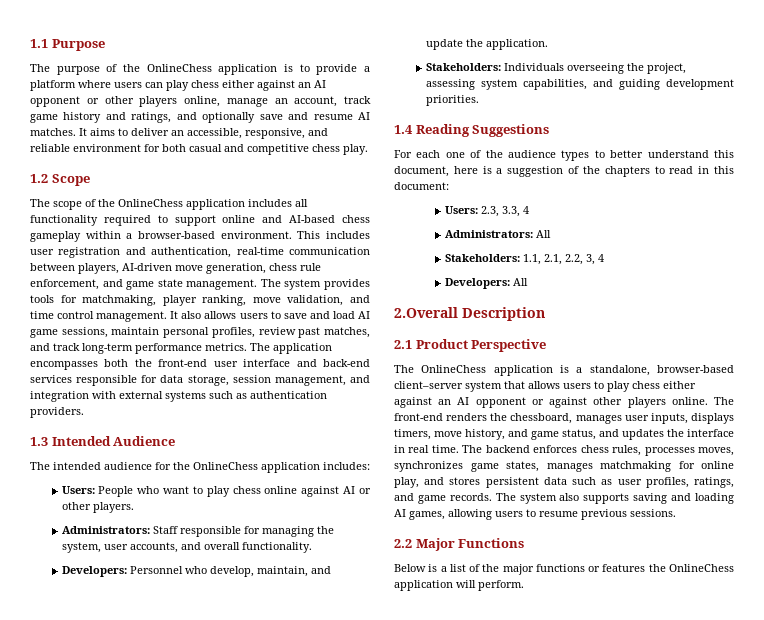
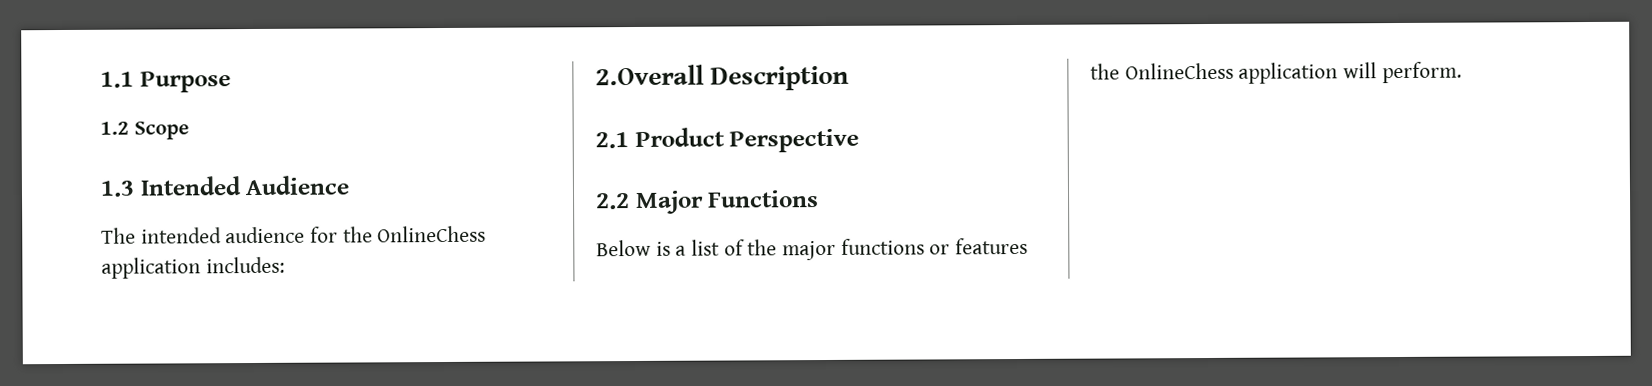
[30,64,371,75] [30,80,326,91] [30,96,371,107] [30,112,371,123] [30,128,328,139] [30,144,368,155] [30,174,90,186] [30,199,308,210] [30,215,370,226] [30,231,370,242] [30,247,370,258] [30,263,321,274] [30,279,370,290] [30,295,370,306] [30,311,370,322] [30,327,371,338] [30,343,332,354] [30,359,370,370] [30,375,370,386] [30,391,327,402] [30,407,84,418] The purpose of the OnlineChess application is to provide a platform where users can play chess either against an AI opponent or other players online, manage an account, track game history and ratings, and optionally save and resume AI matches. It aims to deliver an accessible, responsive, and reliable environment for both casual and competitive chess play. // 1.2 Scope // The scope of the OnlineChess application includes all functionality required to support online and AI-based chess gameplay within a browser-based environment. This includes user registration and authentication, real-time communication between players, AI-driven move generation, chess rule enforcement, and game state management. The system provides tools for matchmaking, player ranking, move validation, and time control management. It also allows users to save and load AI game sessions, maintain personal profiles, review past matches, and track long-term performance metrics. The application encompasses both the front-end user interface and back-end services responsible for data storage, session management, and integration with external systems such as authentication providers. -> [100,121,189,140] 1.2 Scope
[61,486,371,497] [61,502,134,513] [61,526,334,537] [61,542,312,553] [61,566,331,577] [425,39,548,50] [425,63,686,74] [425,79,734,90] [425,95,479,106] [394,124,550,137] [394,150,734,161] [394,166,734,177] [394,182,449,190] [444,206,529,217] [444,230,551,238] [444,254,604,265] [444,278,528,289] // Users: People who want to play chess online against AI or other players. // Administrators: Staff responsible for managing the system, user accounts, and overall functionality. // Developers: Personnel who develop, maintain, and update the application. // Stakeholders: Individuals overseeing the project, assessing system capabilities, and guiding development priorities. // 1.4 Reading Suggestions // For each one of the audience types to better understand this document, here is a suggestion of the chapters to read in this document: // Users: 2.3, 3.3, 4 // Administrators: All // Stakeholders: 1.1, 2.1, 2.2, 3, 4 // Developers: All -> (285, 265) none
[394,365,734,376] [394,381,696,392] [394,397,734,408] [394,413,734,424] [394,429,734,440] [394,445,734,456] [394,461,734,472] [394,477,734,488] [394,493,734,504] [394,509,676,520] // The OnlineChess application is a standalone, browser-based client–server system that allows users to play chess either against an AI opponent or against other players online. The front-end renders the chessboard, manages user inputs, displays timers, move history, and game status, and updates the interface in real time. The backend enforces chess rules, processes moves, synchronizes game states, manages matchmaking for online play, and stores persistent data such as user profiles, ratings, and game records. The system also supports saving and loading AI games, allowing users to resume previous sessions. -> (860, 140) none

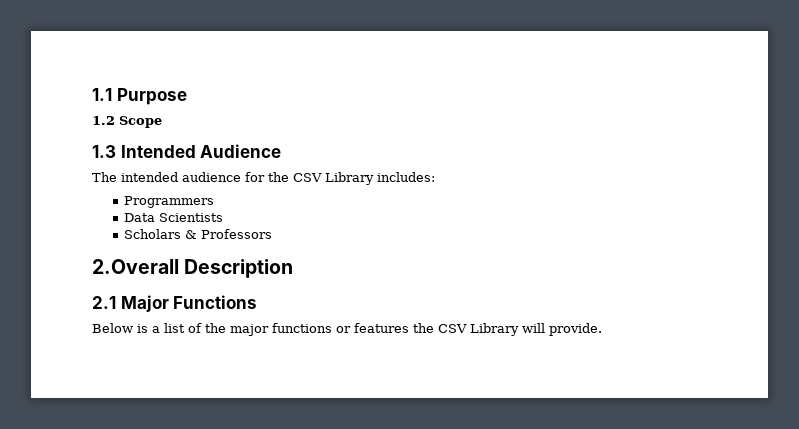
[377,225,487,243] [101,257,201,279] OnlineChess application -> [293,172,374,185] CSV Library
(285, 265) none -> [124,196,215,208] [124,213,224,222] [124,229,273,239] // Programmers // Data Scientists // Scholars & Professors
[634,127,860,153] [595,193,630,210] Product Perspective // 2.2 -> (116, 302) none
[1124,61,1462,84] OnlineChess application will perform. -> [438,323,602,336] CSV Library will provide.

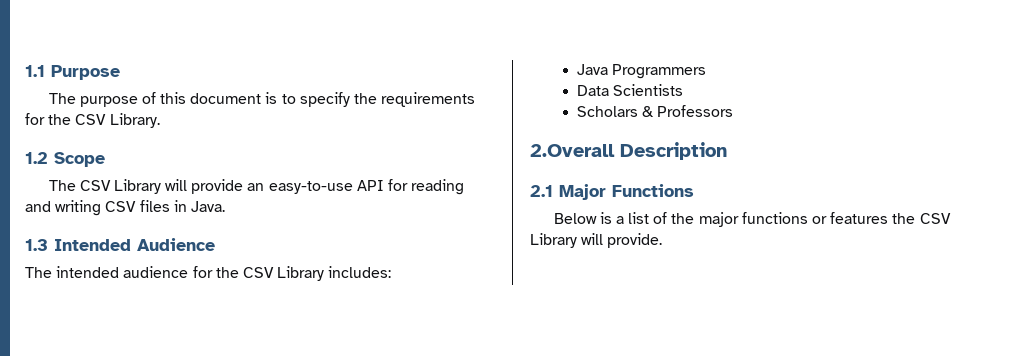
[92,116,162,128] 1.2 Scope -> [48,92,476,107] [25,113,160,128] [25,152,105,167] [48,179,465,195] [25,200,225,216] The purpose of this document is to specify the requirements for the CSV Library. // 1.2 Scope // The CSV Library will provide an easy-to-use API for reading and writing CSV files in Java.
(435, 177) none -> [577,64,609,75] Java

